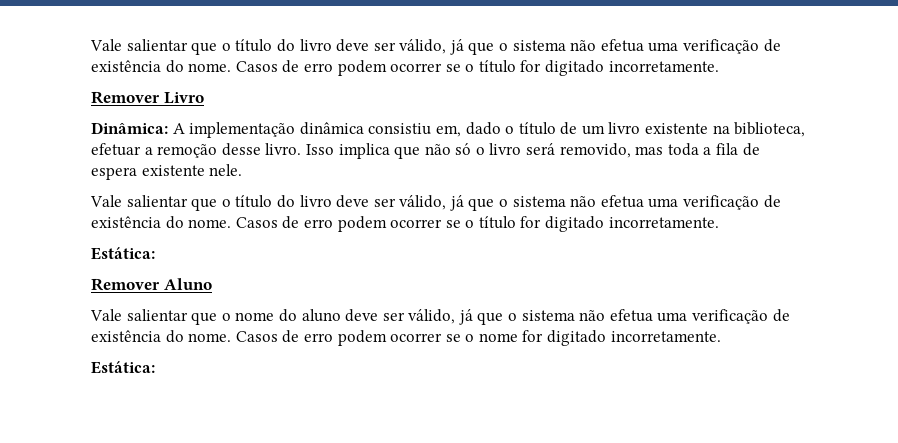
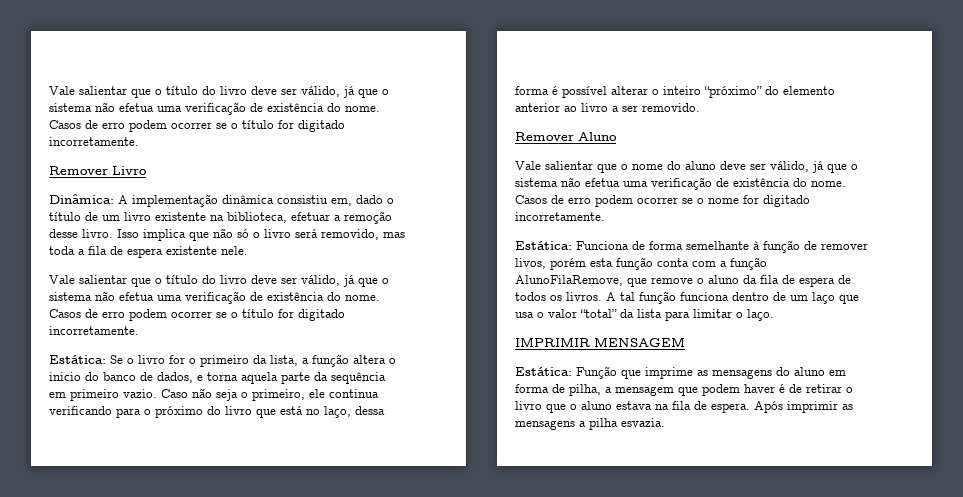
(155, 253) none -> [110,354,396,367] [49,372,386,384] [49,388,379,401] [49,406,385,418] [515,86,835,98] [515,103,700,112] Se o livro for o primeiro da lista, a função altera o inicio do banco de dados, e torna aquela parte da sequência em primeiro vazio. Caso não seja o primeiro, ele continua verificando para o próximo do livro que está no laço, dessa forma é possível alterar o inteiro “próximo” do elemento anterior ao livro a ser removido.
(155, 367) none -> [576,240,868,253] [515,257,767,270] [515,275,851,287] [515,291,859,304] [515,309,774,321] [515,337,685,347] [515,366,846,379] [515,384,853,396] [515,401,853,413] [515,418,665,430] Funciona de forma semelhante à função de remover livos, porém esta função conta com a função AlunoFilaRemove, que remove o aluno da fila de espera de todos os livros. A tal função funciona dentro de um laço que usa o valor “total” da lista para limitar o laço. // IMPRIMIR MENSAGEM // Estática: Função que imprime as mensagens do aluno em forma de pilha, a mensagem que podem haver é de retirar o livro que o aluno estava na fila de espera. Após imprimir as mensagens a pilha esvazia.

